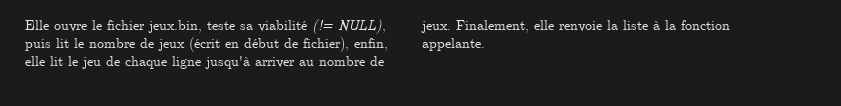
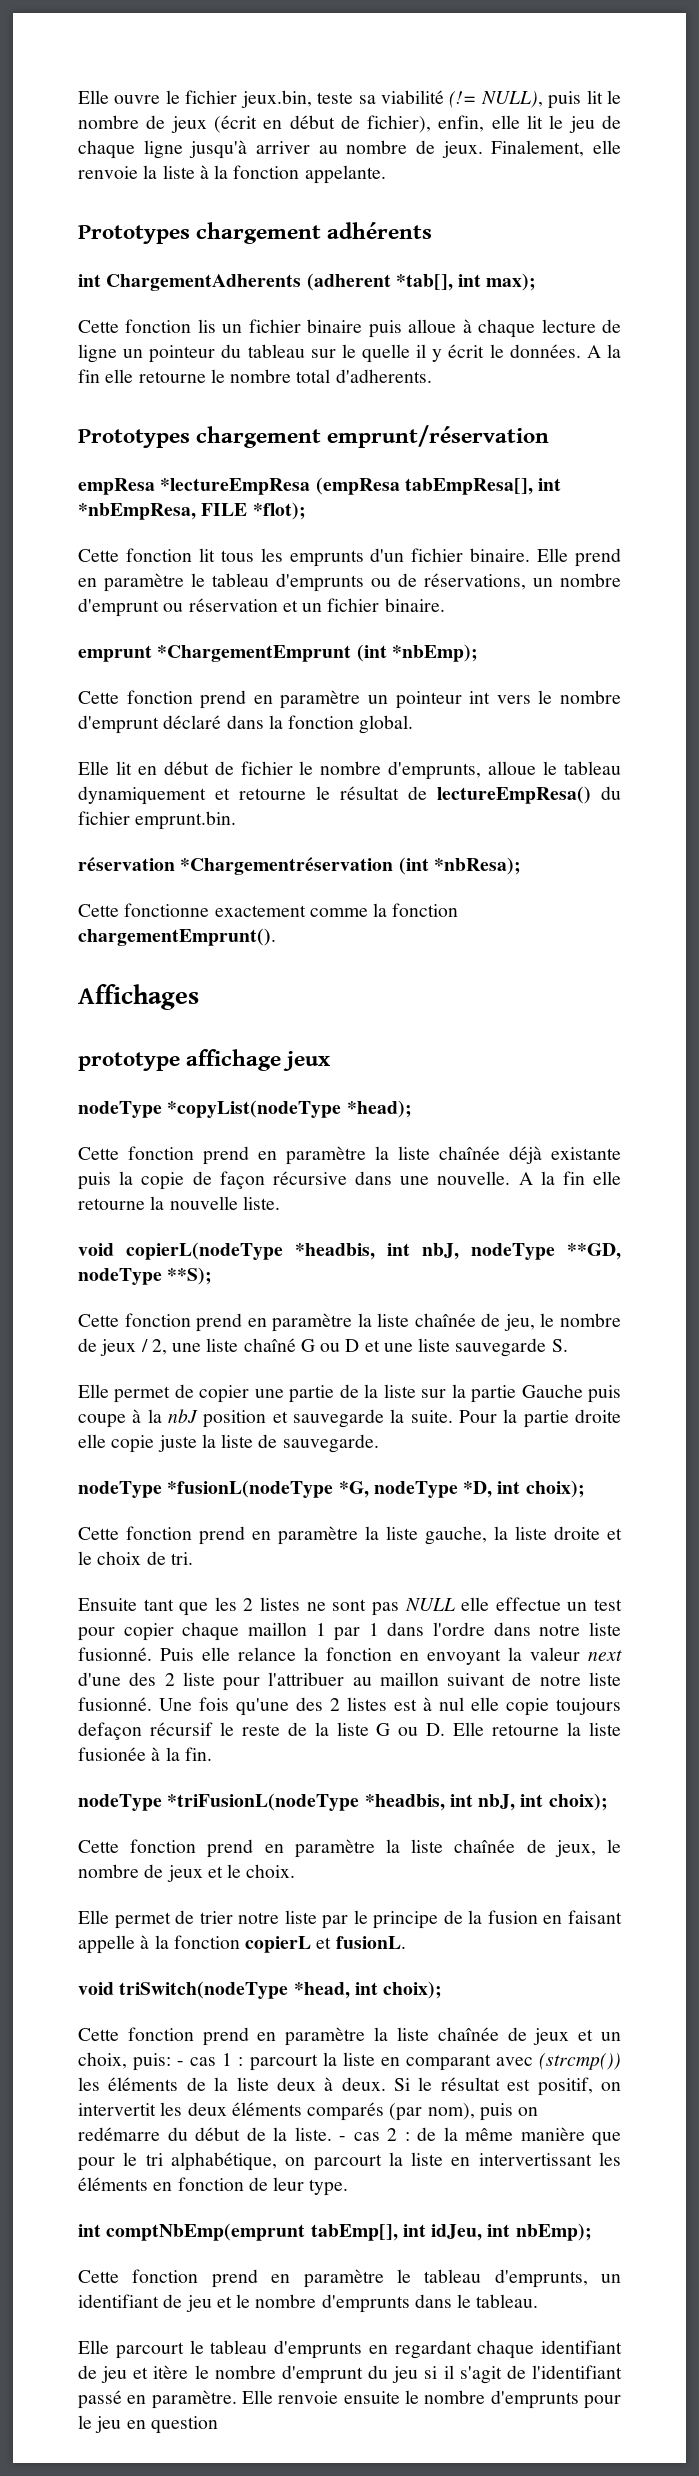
(485, 44) none -> [78,222,433,244] [78,273,537,291] [78,319,621,338] [78,344,622,363] [78,369,432,383] [78,425,550,448] [78,477,562,495] [78,502,306,520] [78,548,621,567] [78,573,621,592] [78,598,445,617] [78,644,478,662] [78,690,622,709] [78,715,414,734] [78,761,622,780] [78,786,621,805] [78,811,237,830] [78,857,521,875] [78,903,459,917] [78,928,276,946] [78,984,199,1010] [78,1049,331,1071] [78,1100,412,1118] [78,1146,621,1165] [78,1171,622,1190] [78,1196,280,1210] [78,1242,621,1260] [78,1267,213,1285] [78,1313,622,1332] [78,1338,568,1357] [78,1384,621,1403] [78,1409,621,1428] [78,1434,379,1453] [78,1480,585,1498] [78,1526,622,1545] [78,1551,193,1565] [78,1597,622,1616] [78,1622,621,1641] [78,1647,622,1665] [78,1672,621,1691] [78,1697,621,1716] [78,1722,621,1740] [78,1747,212,1761] [78,1793,608,1811] [78,1839,621,1858] [78,1864,296,1882] [78,1910,622,1929] [78,1935,406,1954] [78,1981,443,1999] [78,2027,621,2046] [78,2052,621,2071] [78,2077,621,2096] [78,2102,539,2121] [78,2127,621,2146] [78,2152,621,2171] [78,2177,349,2196] [78,2223,592,2241] [78,2269,621,2288] [78,2294,539,2313] [78,2340,622,2359] [78,2365,622,2384] [78,2390,621,2409] [78,2415,218,2434] // Prototypes chargement adhérents // int ChargementAdherents (adherent *tab[], int max); // Cette fonction lis un fichier binaire puis alloue à chaque lecture de ligne un pointeur du tableau sur le quelle il y écrit le données. A la fin elle retourne le nombre total d'adherents. // Prototypes chargement emprunt/réservation // empResa *lectureEmpResa (empResa tabEmpResa[], int *nbEmpResa, FILE *flot); // Cette fonction lit tous les emprunts d'un fichier binaire. Elle prend en paramètre le tableau d'emprunts ou de réservations, un nombre d'emprunt ou réservation et un fichier binaire. // emprunt *ChargementEmprunt (int *nbEmp); // Cette fonction prend en paramètre un pointeur int vers le nombre d'emprunt déclaré dans la fonction global. // Elle lit en début de fichier le nombre d'emprunts, alloue le tableau dynamiquement et retourne le résultat de lectureEmpResa() du fichier emprunt.bin. // réservation *Chargementréservation (int *nbResa); // Cette fonctionne exactement comme la fonction chargementEmprunt(). // Affichages // prototype affichage jeux // nodeType *copyList(nodeType *head); // Cette fonction prend en paramètre la liste chaînée déjà existante puis la copie de façon récursive dans une nouvelle. A la fin elle retourne la nouvelle liste. // void copierL(nodeType *headbis, int nbJ, nodeType **GD, nodeType **S); // Cette fonction prend en paramètre la liste chaînée de jeu, le nombre de jeux / 2, une liste chaîné G ou D et une liste sauvegarde S. // Elle permet de copier une partie de la liste sur la partie Gauche puis coupe à la nbJ position et sauvegarde la suite. Pour la partie droite elle copie juste la liste de sauvegarde. // nodeType *fusionL(nodeType *G, nodeType *D, int choix); // Cette fonction prend en paramètre la liste gauche, la liste droite et le choix de tri. // Ensuite tant que les 2 listes ne sont pas NULL elle effectue un test pour copier chaque maillon 1 par 1 dans l'ordre dans notre liste fusionné. Puis elle relance la fonction en envoyant la valeur next d'une des 2 liste pour l'attribuer au maillon suivant de notre liste fusionné. Une fois qu'une des 2 listes est à nul elle copie toujours defaçon récursif le reste de la liste G ou D. Elle retourne la liste fusionée à la fin. // nodeType *triFusionL(nodeType *headbis, int nbJ, int choix); // Cette fonction prend en paramètre la liste chaînée de jeux, le nombre de jeux et le choix. // Elle permet de trier notre liste par le principe de la fusion en faisant appelle à la fonction copierL et fusionL. // void triSwitch(nodeType *head, int choix); // Cette fonction prend en paramètre la liste chaînée de jeux et un choix, puis: - cas 1 : parcourt la liste en comparant avec (strcmp()) les éléments de la liste deux à deux. Si le résultat est positif, on intervertit les deux éléments comparés (par nom), puis on redémarre du début de la liste. - cas 2 : de la même manière que pour le tri alphabétique, on parcourt la liste en intervertissant les éléments en fonction de leur type. // int comptNbEmp(emprunt tabEmp[], int idJeu, int nbEmp); // Cette fonction prend en paramètre le tableau d'emprunts, un identifiant de jeu et le nombre d'emprunts dans le tableau. // Elle parcourt le tableau d'emprunts en regardant chaque identifiant de jeu et itère le nombre d'emprunt du jeu si il s'agit de l'identifiant passé en paramètre. Elle renvoie ensuite le nombre d'emprunts pour le jeu en question

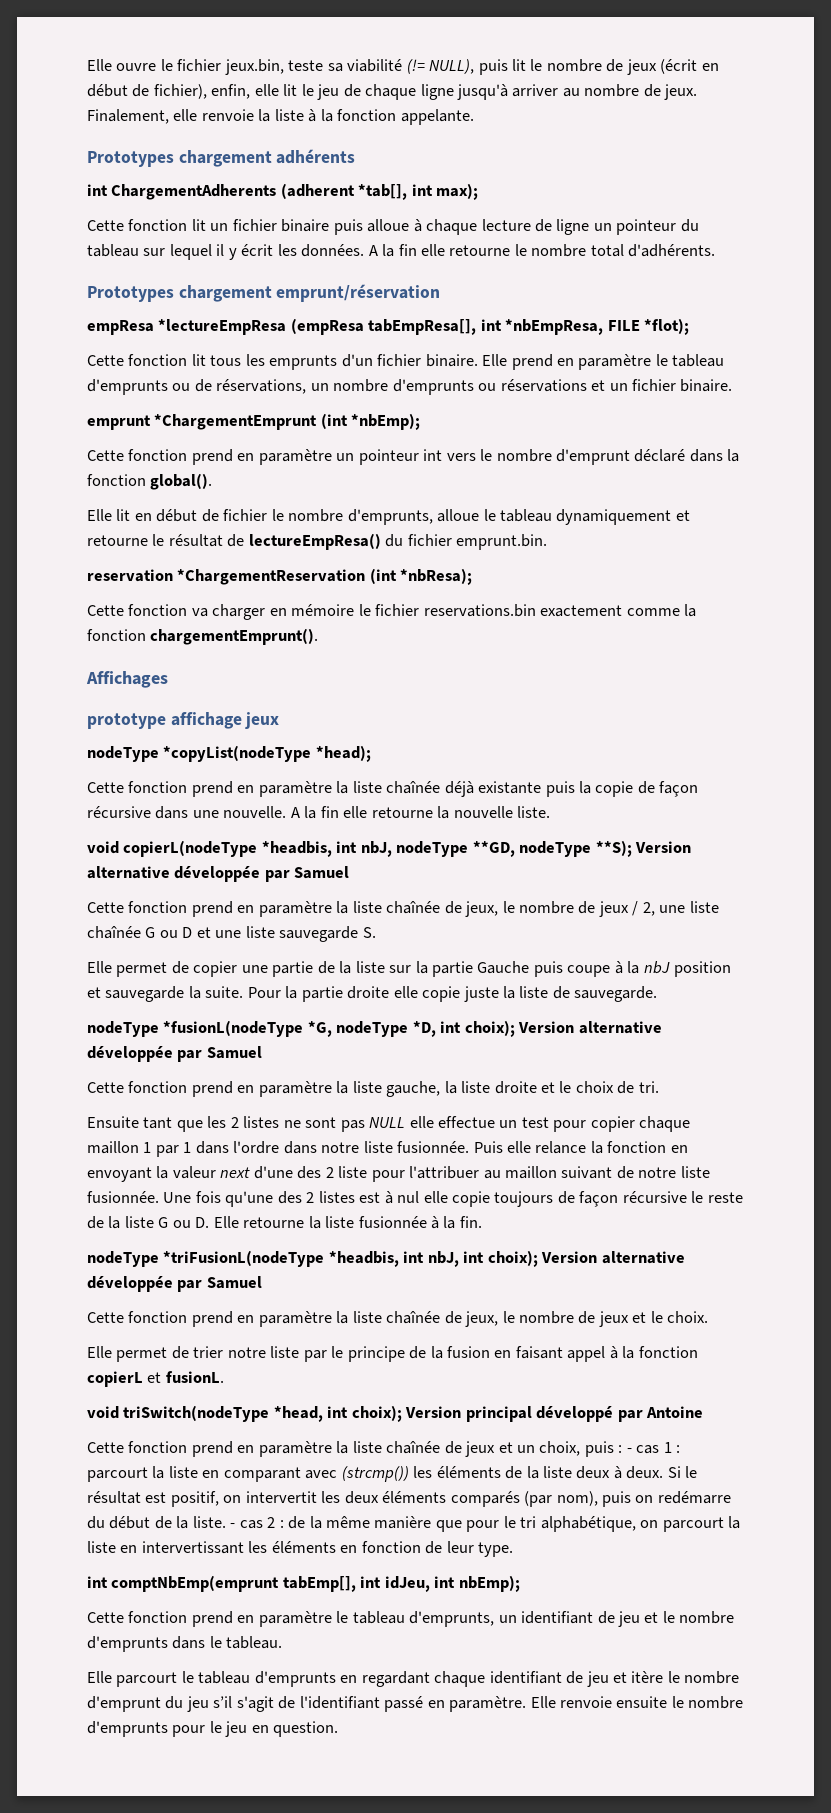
[197,319,216,333] lis -> [191,219,206,231] lit
[341,344,410,363] le quelle -> [169,244,212,260] lequel
[489,344,504,358] le -> [277,244,297,256] les
[335,369,432,383] d'adherents. -> [628,244,716,257] d'adhérents.
[78,598,278,617] d'emprunt ou réservation -> [392,379,587,395] d'emprunts ou réservations
[359,715,414,734] global. -> [150,473,213,490] global().
[78,857,394,875] réservation *Chargementréservation -> [87,569,366,585] reservation *ChargementReservation
[124,903,210,917] fonctionne -> [128,604,536,620] fonction va charger en mémoire le fichier reservations.bin
[78,1313,535,1332] // Cette fonction prend en paramètre la liste chaînée de jeu, -> [635,841,692,853] [87,866,350,882] [87,901,499,917] Version alternative développée par Samuel // Cette fonction prend en paramètre la liste chaînée de jeux,
[243,1338,296,1352] chaîné -> [87,926,141,939] chaînée
(585, 1489) none -> [518,1021,662,1034] [87,1046,262,1062] Version alternative développée par Samuel
[78,1647,152,1661] fusionné. -> [397,1141,470,1153] fusionnée.
[78,1697,152,1711] fusionné. -> [87,1191,159,1203] fusionnée.
[78,1722,213,1740] defaçon récursif -> [557,1191,687,1207] de façon récursive
[78,1747,146,1761] fusionée -> [358,1216,427,1228] fusionnée
(608, 1802) none -> [541,1251,685,1264] [87,1276,262,1292] Version alternative développée par Samuel
[78,1935,135,1954] appelle -> [567,1346,606,1362] appel
(443, 1990) none -> [405,1406,704,1422] Version principal développé par Antoine
[133,2053,172,2071] puis: -> [584,1441,623,1457] puis :
[424,2365,454,2379] si il -> [213,1696,233,1708] s’il
[150,2416,218,2434] question -> [273,1721,339,1737] question.

